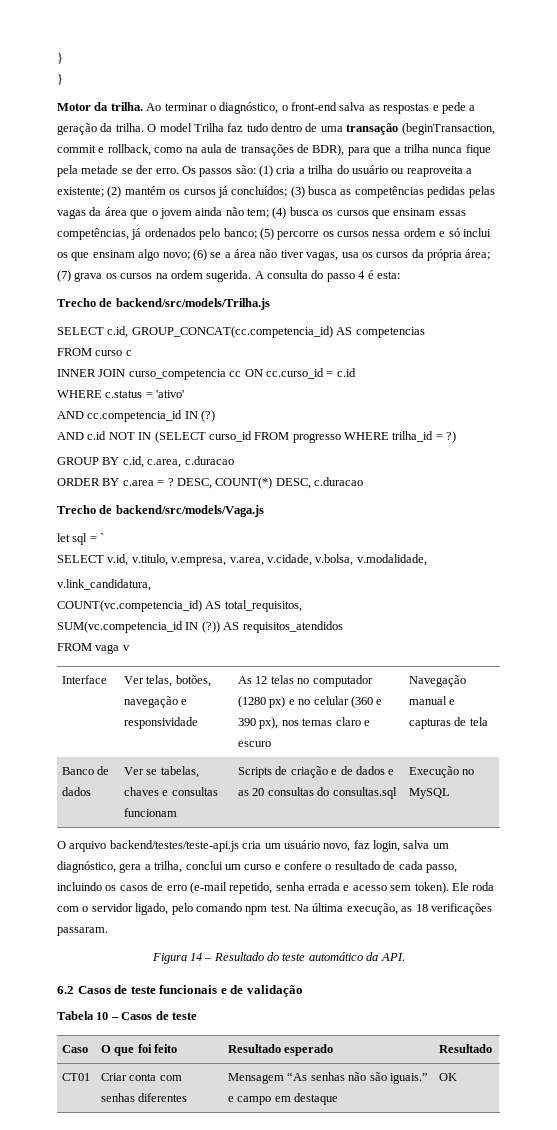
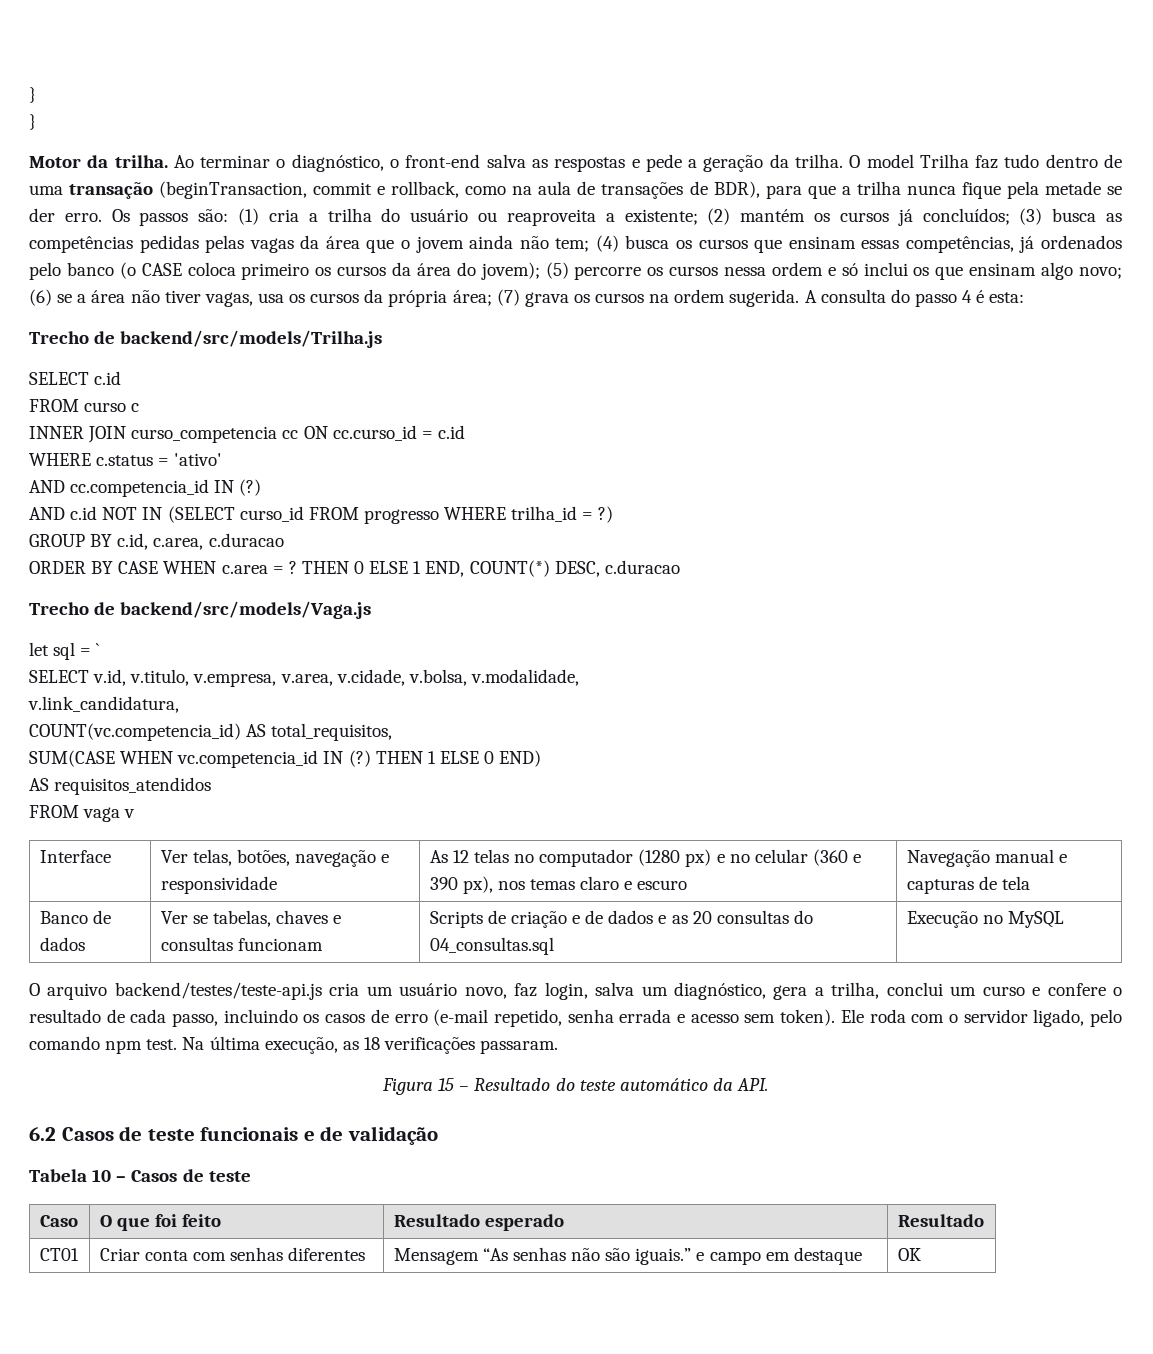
[223,228,257,239] banco; -> [66,262,540,280] banco (o CASE coloca primeiro os cursos da área do jovem);
[107,326,425,338] c.id, GROUP_CONCAT(cc.competencia_id) AS competencias -> [94,371,122,385] c.id
(120, 482) none -> [118,561,217,574] CASE WHEN
[176,478,212,489] DESC, -> [301,561,465,577] THEN 0 ELSE 1 END,
[57,621,220,633] SUM(vc.competencia_id IN (?)) -> [29,750,542,768] SUM(CASE WHEN vc.competencia_id IN (?) THEN 1 ELSE 0 END) //
[332,787,397,799] consultas.sql -> [429,937,554,955] 04_consultas.sql
[189,953,202,961] 14 -> [438,1078,455,1091] 15

